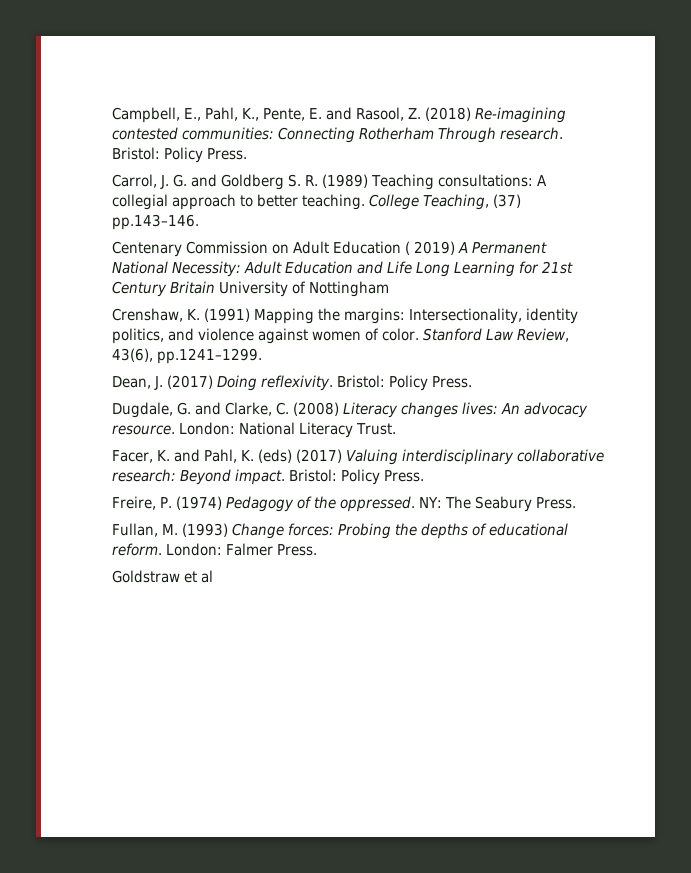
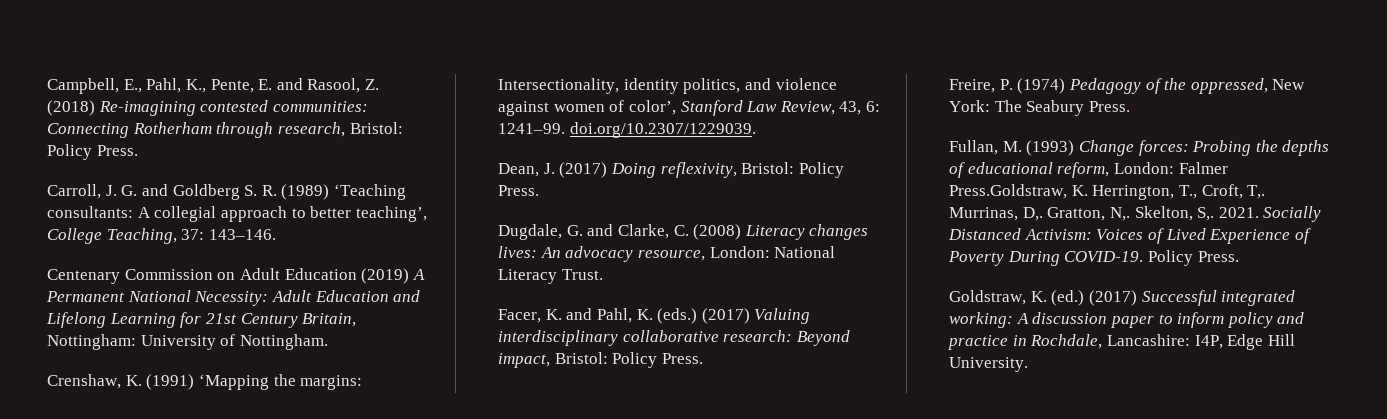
[437,127,564,143] [111,147,247,163] [111,174,157,188] Through research. Bristol: Policy Press. // Carrol, -> [216,122,403,138] [47,144,138,160] [47,184,102,199] through research, Bristol: Policy Press. // Carroll,
[371,174,534,190] Teaching consultations: -> [333,184,406,200] [47,206,134,218] ‘Teaching consultants:
[301,194,365,210] teaching. -> [355,206,427,222] teaching’,
[493,194,522,208] [111,214,199,230] (37) pp.143–146. -> [181,229,276,240] 37: 143–146.
[405,241,456,255] ( 2019) -> [361,268,410,284] (2019)
[387,261,451,277] Life Long -> [46,312,107,328] Lifelong
[169,281,215,294] Britain -> [302,313,357,327] [47,334,137,350] Britain, Nottingham:
[308,281,389,297] Nottingham -> [239,334,328,350] Nottingham.
[253,308,314,324] Mapping -> [198,374,269,390] ‘Mapping
[382,328,420,341] color. -> [628,100,676,115] color’,
[111,348,262,364] 43(6), pp.1241–1299. -> [839,101,880,115] [498,122,756,138] 43, 6: 1241–99. doi.org/10.2307/1229039.
[260,375,333,391] reflexivity. -> [660,162,737,178] reflexivity,
[111,425,175,435] resource. -> [637,250,705,261] resource,
[257,449,292,463] (eds) -> [657,308,698,324] (eds.)
[234,469,285,485] impact. -> [498,353,551,368] impact,
[340,496,443,512] oppressed. NY: -> [1190,78,1306,94] [949,100,991,112] oppressed, New York:
[111,543,162,556] reform. -> [1057,162,1110,178] reform,
[276,544,317,556] [111,570,213,583] Press. // Goldstraw et al -> [949,184,1266,200] [949,206,1322,222] [948,228,1311,244] [948,250,1239,266] [949,290,1296,306] [949,312,1305,328] [948,334,1295,350] [949,357,1029,372] Press.Goldstraw, K. Herrington, T., Croft, T,. Murrinas, D,. Gratton, N,. Skelton, S,. 2021. Socially Distanced Activism: Voices of Lived Experience of Poverty During COVID-19. Policy Press. // Goldstraw, K. (ed.) (2017) Successful integrated working: A discussion paper to inform policy and practice in Rochdale, Lancashire: I4P, Edge Hill University.

